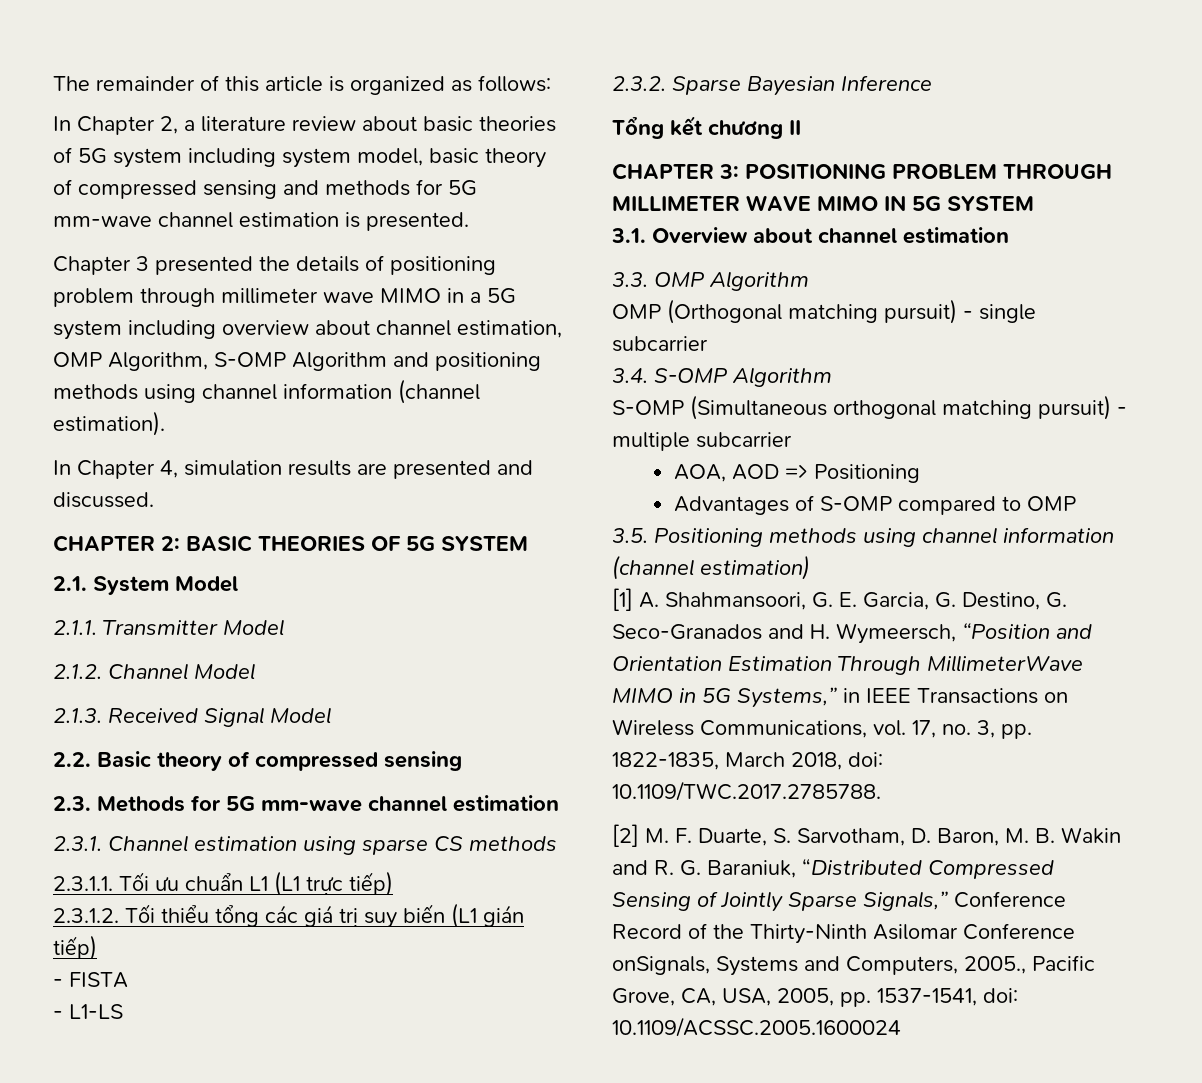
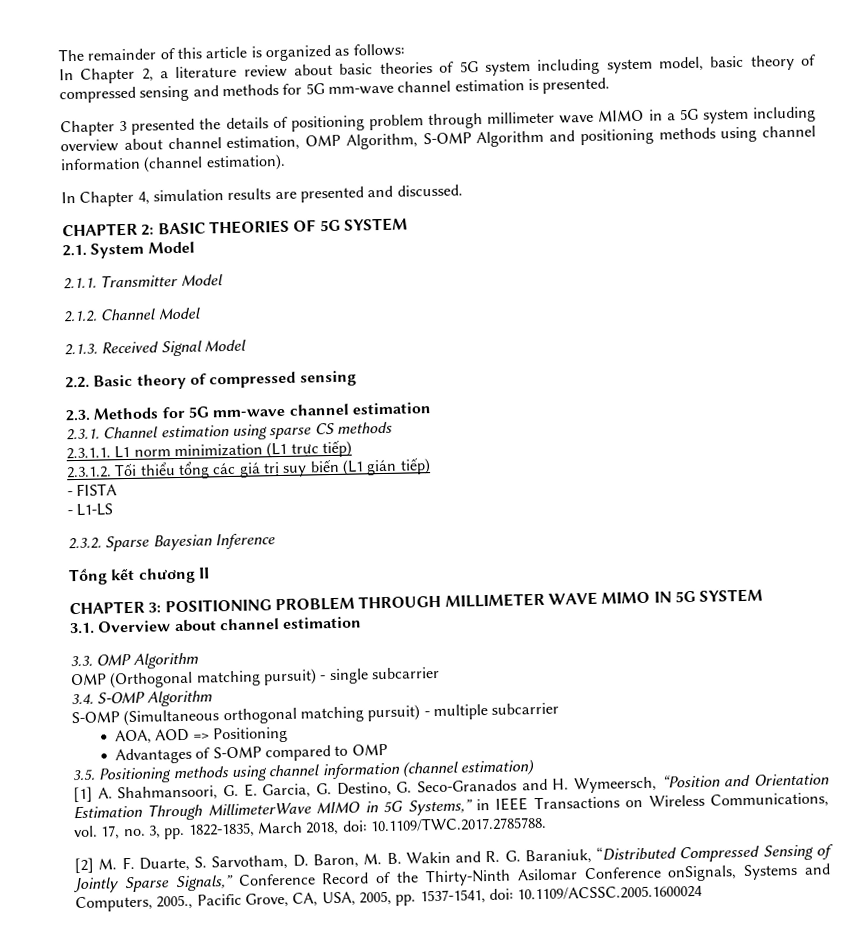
[119,872,268,891] Tối ưu chuẩn L1 -> [114,443,263,459] L1 norm minimization

